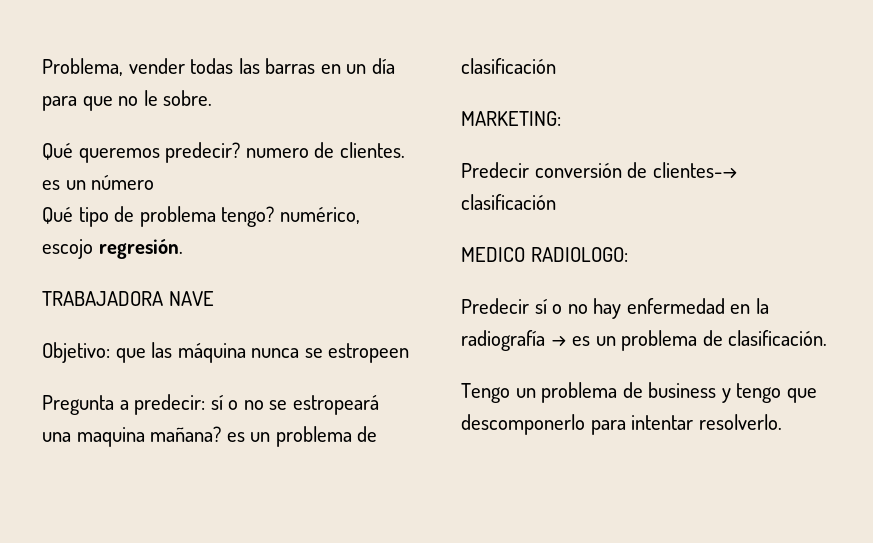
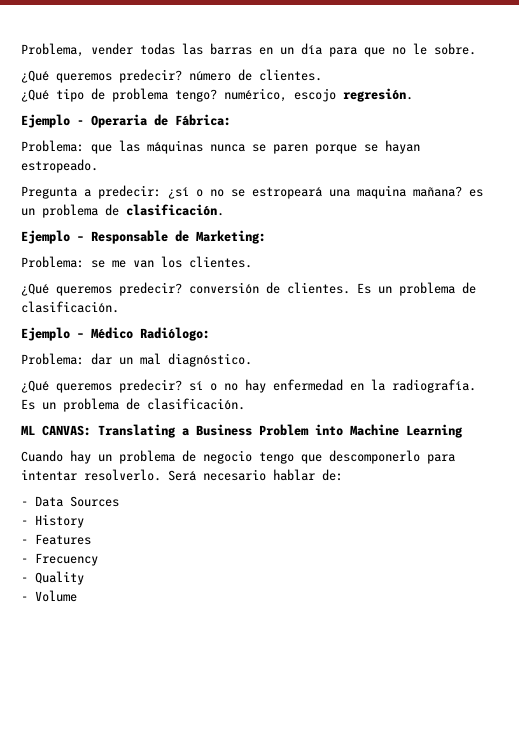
[42,142,405,163] [42,175,155,190] [42,207,73,224] Qué queremos predecir? numero de clientes. es un número // Qué -> [21,69,322,83] [21,89,49,102] ¿Qué queremos predecir? número de clientes. // ¿Qué
[42,291,214,306] [42,342,110,363] TRABAJADORA NAVE // Objetivo: -> [21,114,231,128] [21,140,84,152] Ejemplo - Operaria de Fábrica: // Problema:
[177,343,246,363] máquina -> [147,140,203,154] máquinas
[328,343,410,363] estropeen -> [273,140,420,154] [21,159,98,173] paren porque se hayan estropeado.
[210,395,223,410] sí -> [168,187,189,199] ¿sí
[461,58,556,74] [461,111,561,126] [461,162,738,178] [461,194,556,210] [461,247,628,262] [461,298,529,314] clasificación // MARKETING: // Predecir conversión de clientes-→ clasificación // MEDICO RADIOLOGO: // Predecir -> [126,204,224,216] [21,230,266,244] [21,256,252,268] [21,282,476,296] [21,301,119,313] [21,327,210,341] [21,353,252,367] [21,379,182,393] clasificación. // Ejemplo – Responsable de Marketing: // Problema: se me van los clientes. // ¿Qué queremos predecir? conversión de clientes. Es un problema de clasificación. // Ejemplo – Médico Radiólogo: // Problema: dar un mal diagnóstico. // ¿Qué queremos predecir?
[461,330,828,351] [461,382,731,403] radiografía → es un problema de clasificación. // Tengo un problema de business y -> [392,379,476,393] [21,398,245,412] [21,424,463,438] [21,450,252,464] radiografía. Es un problema de clasificación. // ML CANVAS: Translating a Business Problem into Machine Learning // Cuando hay un problema de negocio
(782, 422) none -> [168,469,343,481] [21,496,119,507] [21,514,84,528] [21,534,91,545] [21,553,98,566] [21,571,84,585] [21,590,77,602] Será necesario hablar de: // - Data Sources // - History // - Features // - Frecuency // - Quality // - Volume

